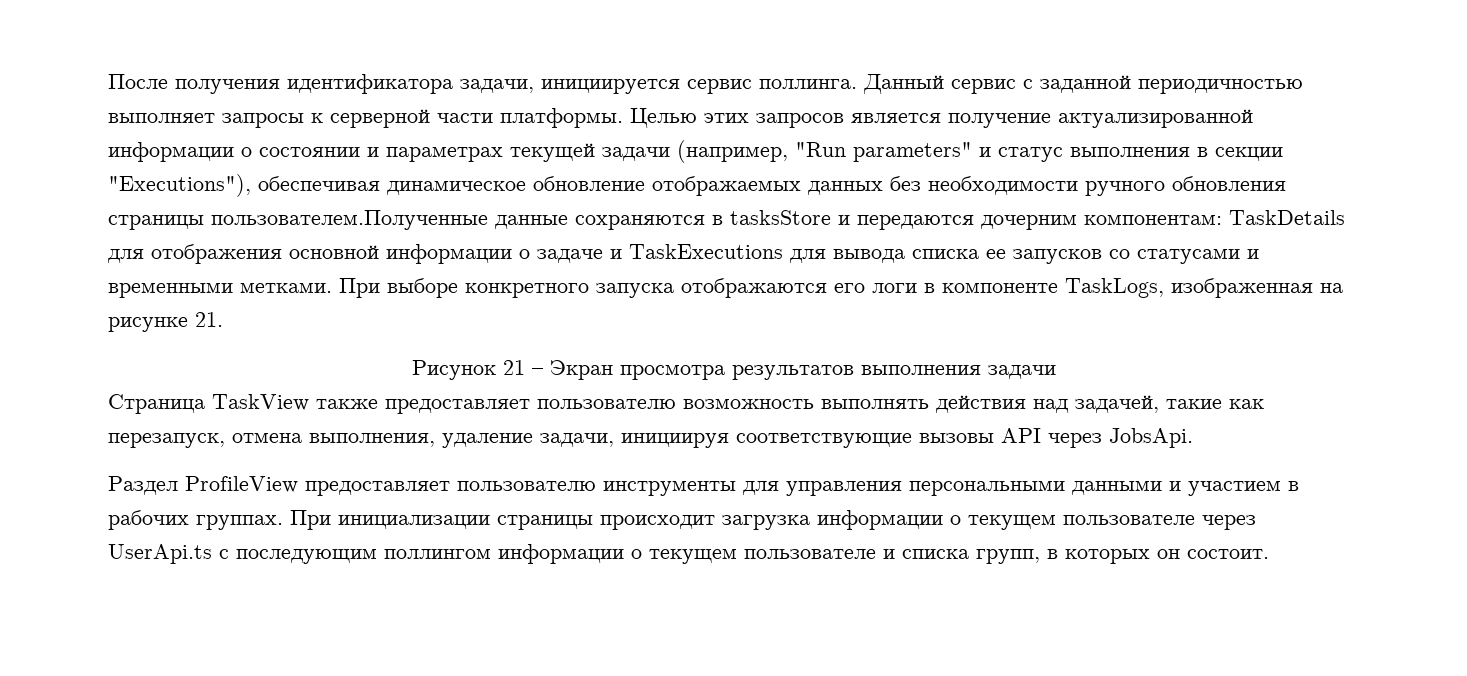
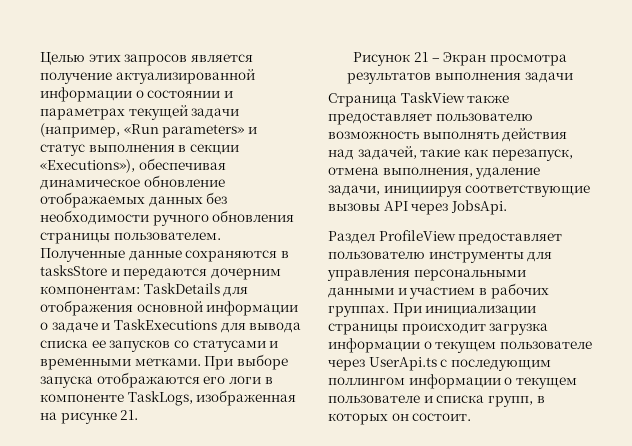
[108,74,1303,94] [108,108,623,128] После получения идентификатора задачи, инициируется сервис поллинга. Данный сервис с заданной периодичностью выполняет запросы к серверной части платформы. -> (40, 58) none
[795,142,972,162] "Run parameters" -> [123,124,245,138] «Run parameters»
[108,174,251,197] "Executions"), -> [40,159,135,173] «Executions»),
[211,210,488,230] пользователем.Полученные -> [113,232,221,240] [40,248,125,262] пользователем. Полученные
[465,283,589,298] конкретного -> (288, 362) none

